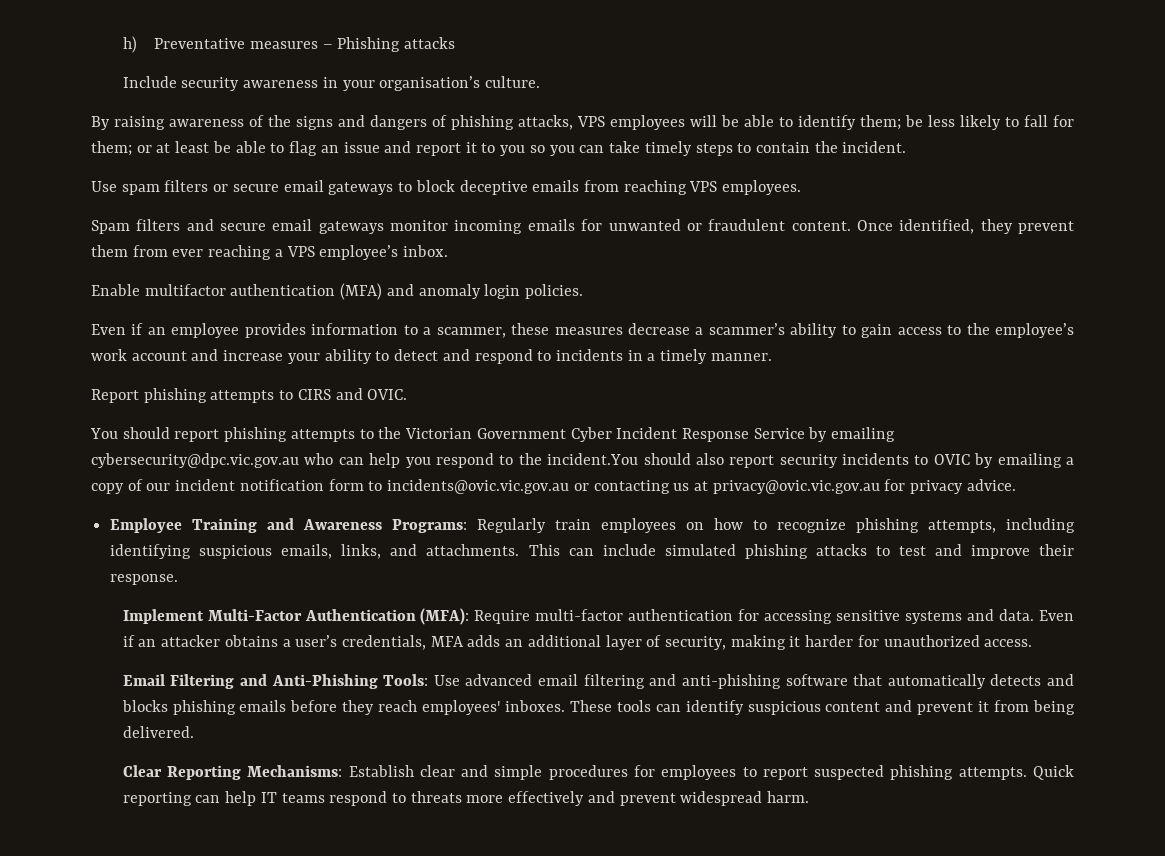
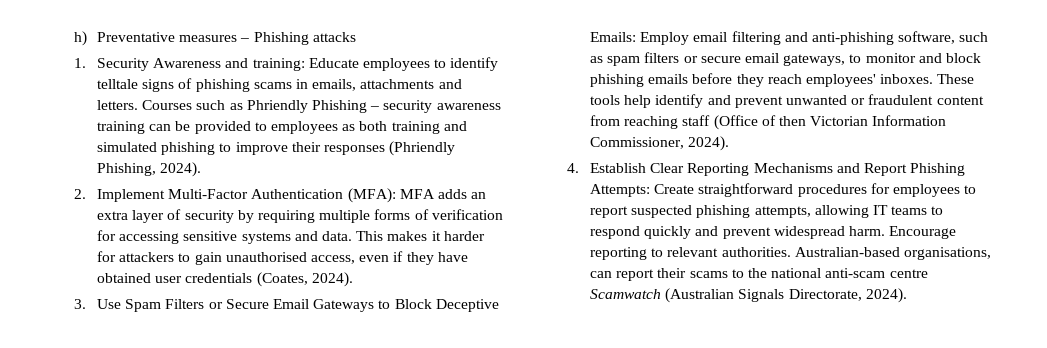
[122,76,540,91] [91,115,1074,130] [91,141,907,156] [91,180,802,195] [91,219,1075,234] [91,245,449,260] [91,283,584,300] [91,323,1075,338] [91,349,772,364] [91,388,408,403] [90,427,896,442] [91,453,1075,468] [91,479,1016,494] [110,518,1075,533] [110,544,1074,559] [110,574,179,585] [122,608,734,625] Include security awareness in your organisation’s culture. // By raising awareness of the signs and dangers of phishing attacks, VPS employees will be able to identify them; be less likely to fall for them; or at least be able to flag an issue and report it to you so you can take timely steps to contain the incident. // Use spam filters or secure email gateways to block deceptive emails from reaching VPS employees. // Spam filters and secure email gateways monitor incoming emails for unwanted or fraudulent content. Once identified, they prevent them from ever reaching a VPS employee’s inbox. // Enable multifactor authentication (MFA) and anomaly login policies. // Even if an employee provides information to a scammer, these measures decrease a scammer’s ability to gain access to the employee’s work account and increase your ability to detect and respond to incidents in a timely manner. // Report phishing attempts to CIRS and OVIC. // You should report phishing attempts to the Victorian Government Cyber Incident Response Service by emailing cybersecurity@dpc.vic.gov.au who can help you respond to the incident.You should also report security incidents to OVIC by emailing a copy of our incident notification form to incidents@ovic.vic.gov.au or contacting us at privacy@ovic.vic.gov.au for privacy advice. // Employee Training and Awareness Programs: Regularly train employees on how to recognize phishing attempts, including identifying suspicious emails, links, and attachments. This can include simulated phishing attacks to test and improve their response. // Implement Multi-Factor Authentication (MFA): Require multi-factor authentication -> [73,57,499,71] [97,78,462,92] [97,100,501,113] [97,121,467,134] [97,141,456,156] [97,162,202,177] [73,188,487,203] [97,209,503,223] 1. Security Awareness and training: Educate employees to identify telltale signs of phishing scams in emails, attachments and letters. Courses such as Phriendly Phishing – security awareness training can be provided to employees as both training and simulated phishing to improve their responses (Phriendly Phishing, 2024). // 2. Implement Multi-Factor Authentication (MFA): MFA adds an extra layer of security by requiring multiple forms of verification
[1039,610,1074,621] [122,635,1033,650] [122,674,1075,689] [121,700,168,712] Even if an attacker obtains a user’s credentials, MFA adds an additional layer of security, making it harder for unauthorized access. // Email Filtering and Anti-Phishing Tools: Use advanced email filtering and anti-phishing software that automatically detects and blocks -> [356,231,485,241] [97,251,468,265] [97,272,353,287] [73,299,499,312] [590,31,989,45] [590,52,981,66] This makes it harder for attackers to gain unauthorised access, even if they have obtained user credentials (Coates, 2024). // 3. Use Spam Filters or Secure Email Gateways to Block Deceptive Emails: Employ email filtering and anti-phishing software, such as spam filters or secure email gateways, to monitor and block
[655,700,1075,715] [122,726,194,738] [122,765,543,780] can identify suspicious content and prevent it from being delivered. // Clear Reporting Mechanisms: Establish clear and simple -> [624,94,984,108] [590,115,947,130] [590,136,730,151] [566,163,966,176] [590,183,794,197] help identify and prevent unwanted or fraudulent content from reaching staff (Office of then Victorian Information Commissioner, 2024). // 4. Establish Clear Reporting Mechanisms and Report Phishing Attempts: Create straightforward
[958,765,1074,780] [122,791,810,806] attempts. Quick reporting can help IT teams respond to threats more effectively and prevent widespread harm. -> [754,205,944,218] [590,226,957,239] [590,247,991,260] [590,268,928,281] [590,288,907,303] attempts, allowing IT teams to respond quickly and prevent widespread harm. Encourage reporting to relevant authorities. Australian-based organisations, can report their scams to the national anti-scam centre Scamwatch (Australian Signals Directorate, 2024).

